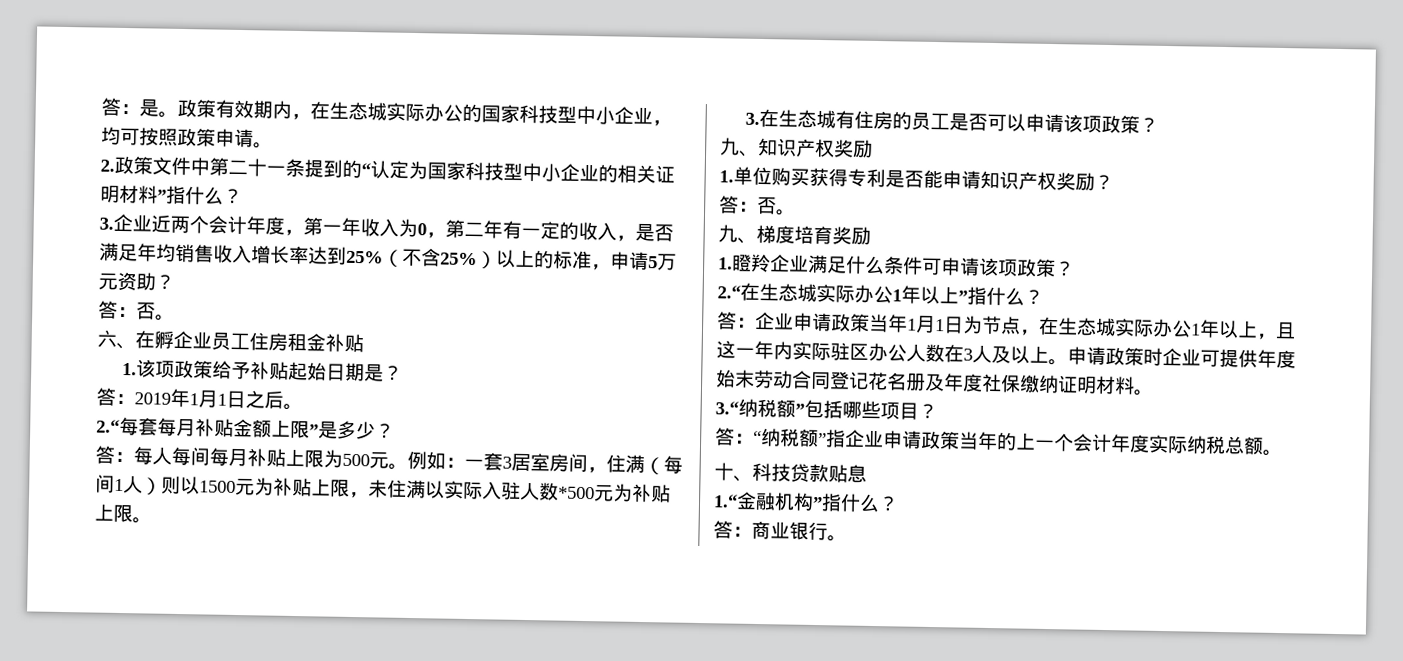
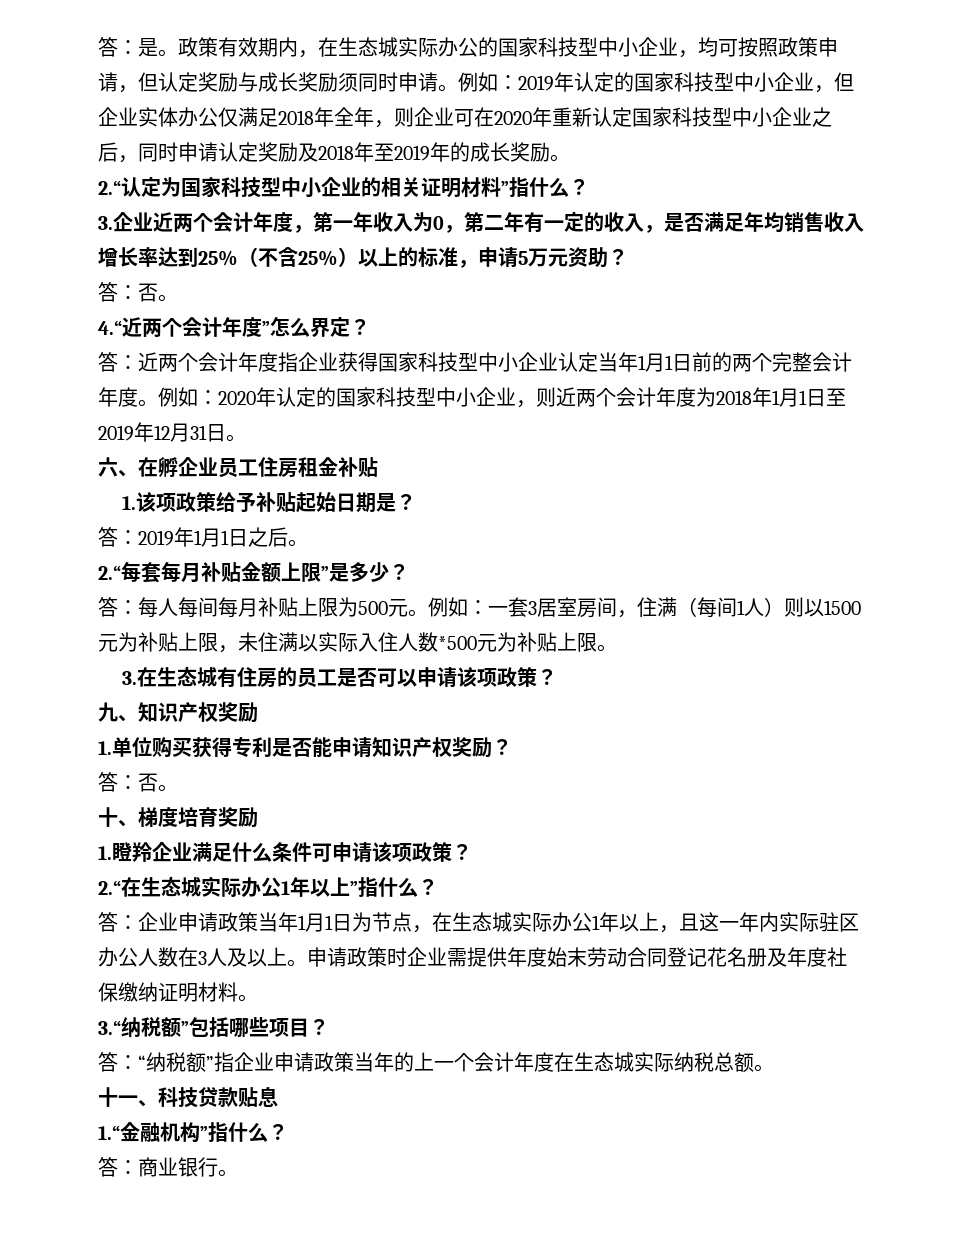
[253,142,273,149] [100,155,371,179] 。 // 2.政策文件中第二十一条提到的“ -> [118,72,854,93] [98,107,832,128] [98,142,570,163] [98,180,121,195] ，但认定奖励与成长奖励须同时申请。例如：2019年认定的国家科技型中小企业，但企业实体办公仅满足2018年全年，则企业可在2020年重新认定国家科技型中小企业之后，同时申请认定奖励及2018年至2019年的成长奖励。 // 2.“
(175, 317) none -> [98,317,370,338] [98,352,852,372] [98,387,846,408] [98,422,246,442] // 4.“近两个会计年度”怎么界定？ // 答：近两个会计年度指企业获得国家科技型中小企业认定当年1月1日前的两个完整会计年度。例如：2020年认定的国家科技型中小企业，则近两个会计年度为2018年1月1日至2019年12月31日。
[501,481,521,500] 驻 -> [378,632,398,652] 住
[718,224,738,243] 九 -> [98,807,118,827] 十
[1200,349,1220,367] 可 -> [447,948,467,967] 需
(1150, 443) none -> [554,1052,634,1072] 在生态城
(734, 471) none -> [118,1095,138,1105] 一

